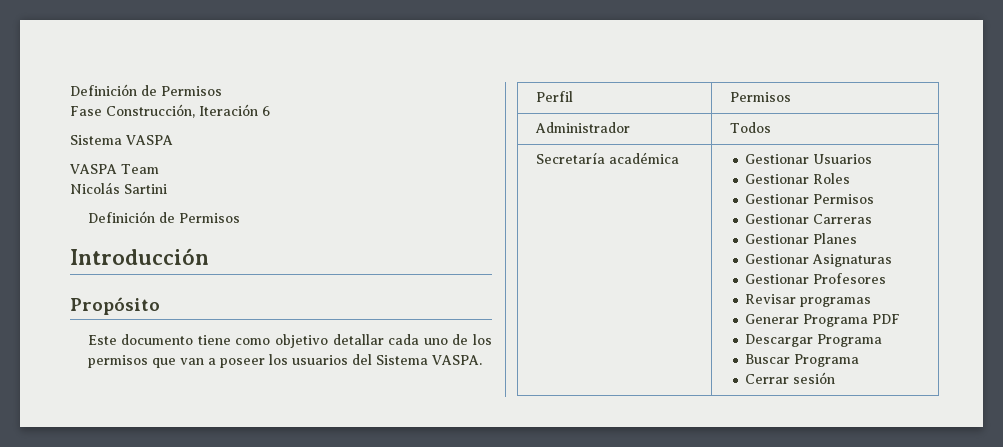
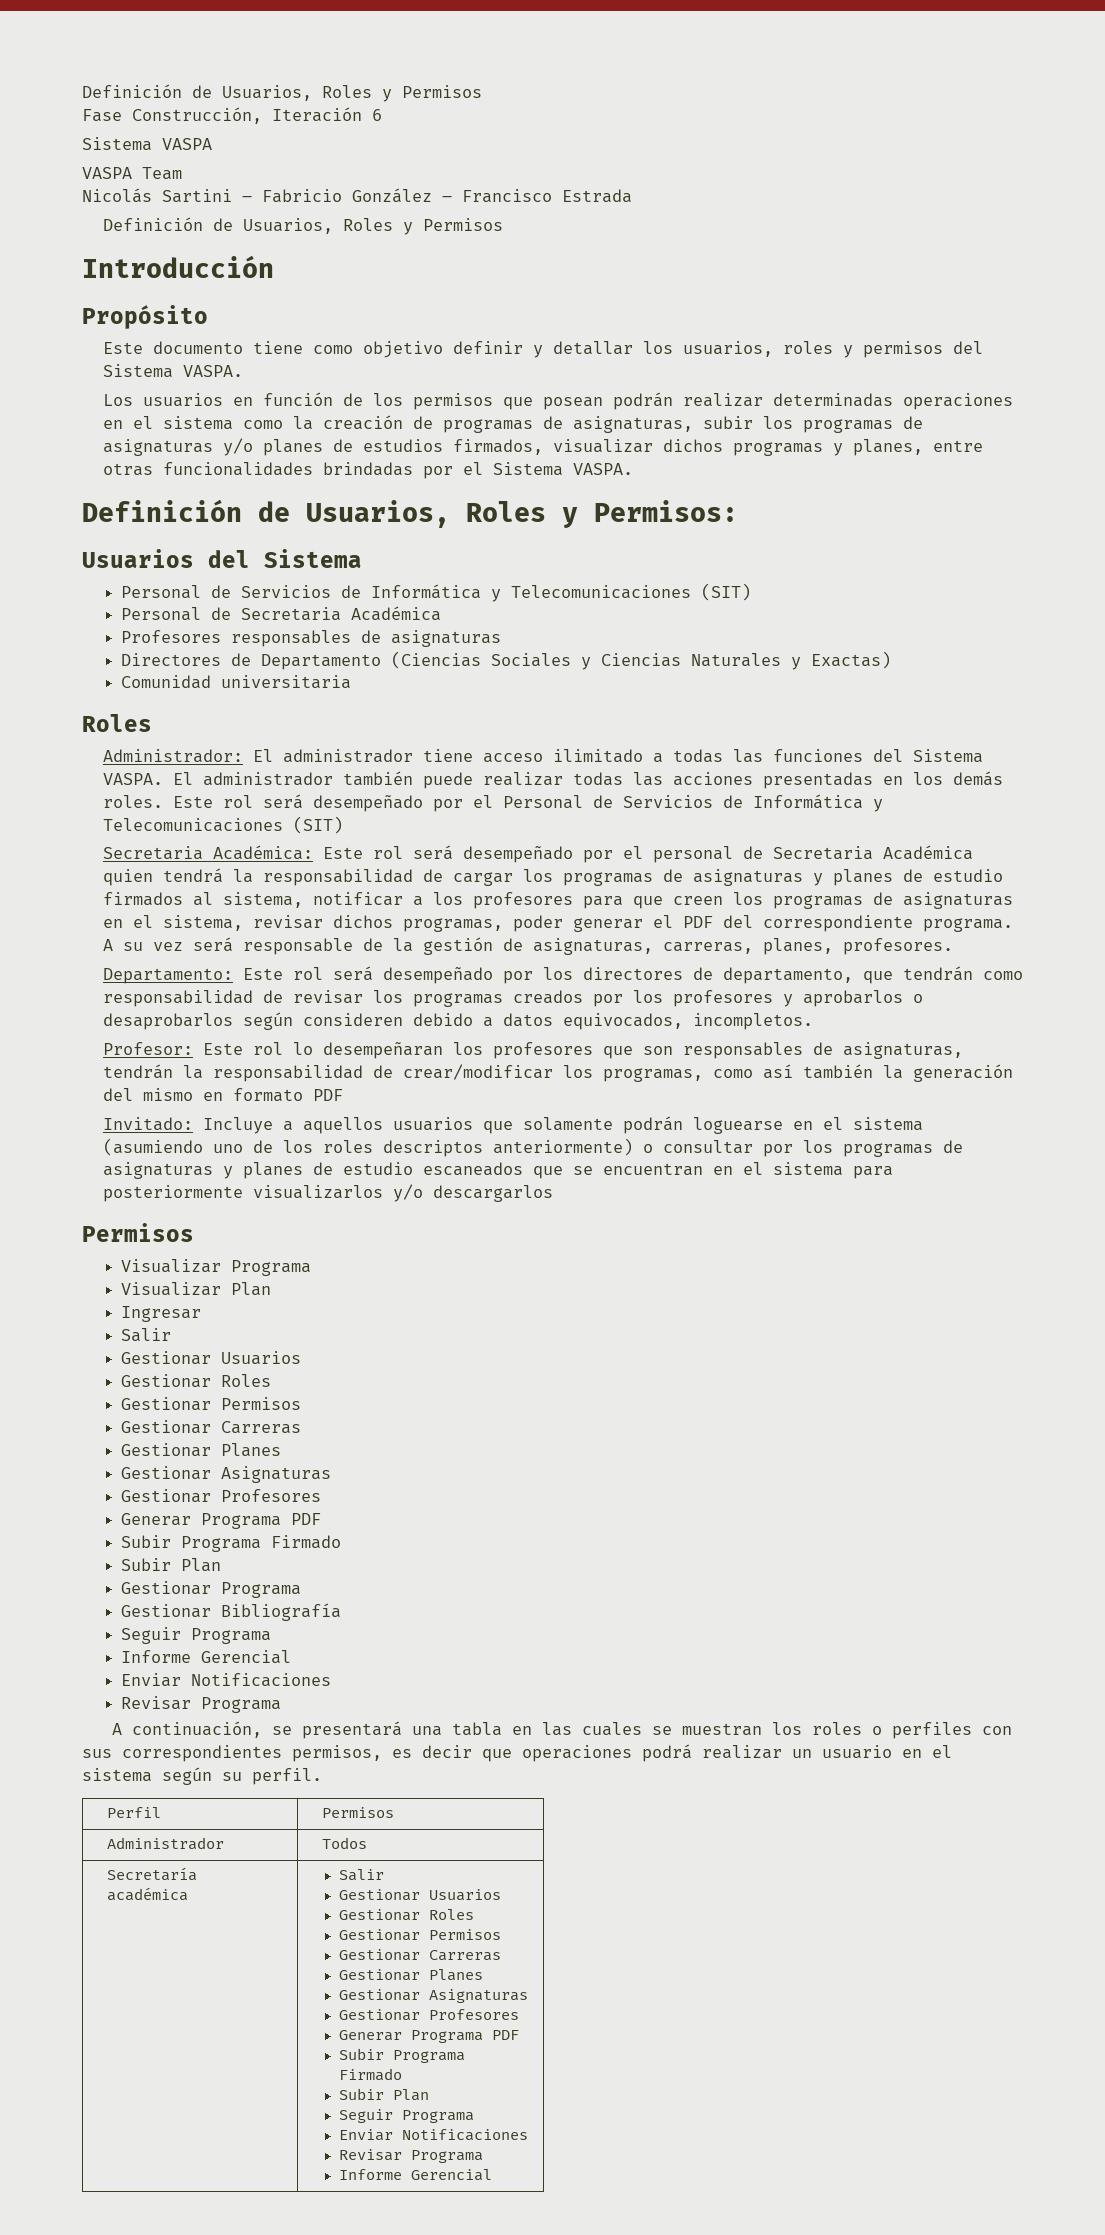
[70,84,157,96] Definición de -> [82,84,392,102] Definición de Usuarios, Roles y
[87,211,175,223] // Definición de -> [242,188,632,203] [102,217,413,235] – Fabricio González – Francisco Estrada // Definición de Usuarios, Roles y
[332,334,492,345] [87,354,482,368] detallar cada uno de los permisos que van a poseer los usuarios del Sistema VASPA. -> [452,341,983,358] [102,364,243,378] [102,392,1013,410] [102,415,923,433] [102,438,983,456] [102,462,633,479] [82,499,738,528] [82,549,362,568] [120,583,751,602] [120,606,441,621] [120,630,501,647] [120,651,891,670] [120,675,351,689] [82,714,152,732] [102,749,983,763] [102,771,1003,789] [102,794,883,812] [102,816,343,834] [102,845,973,863] [102,868,1003,886] [102,892,1013,909] [102,915,1013,932] [102,937,953,955] [102,966,1023,984] [102,990,923,1007] [102,1012,813,1030] [102,1042,963,1059] [102,1064,1013,1082] [102,1088,343,1102] [102,1116,923,1134] [102,1138,963,1157] [102,1162,893,1179] [102,1184,553,1202] [82,1223,194,1242] [120,1259,311,1276] [120,1282,271,1296] [120,1306,201,1322] [120,1328,171,1342] [120,1351,301,1365] [120,1374,271,1388] [120,1397,301,1411] [120,1420,301,1434] [120,1443,281,1457] [120,1466,331,1483] [120,1489,321,1503] [120,1513,321,1529] [120,1535,341,1552] [120,1558,221,1572] [120,1581,301,1598] [120,1603,341,1621] [120,1627,271,1644] [120,1650,291,1664] [120,1673,331,1687] [120,1696,281,1713] [112,1721,1013,1739] [82,1744,952,1762] [82,1767,322,1785] definir y detallar los usuarios, roles y permisos del Sistema VASPA. // Los usuarios en función de los permisos que posean podrán realizar determinadas operaciones en el sistema como la creación de programas de asignaturas, subir los programas de asignaturas y/o planes de estudios firmados, visualizar dichos programas y planes, entre otras funcionalidades brindadas por el Sistema VASPA. // Definición de Usuarios, Roles y Permisos: // Usuarios del Sistema // Personal de Servicios de Informática y Telecomunicaciones (SIT) // Personal de Secretaria Académica // Profesores responsables de asignaturas // Directores de Departamento (Ciencias Sociales y Ciencias Naturales y Exactas) // Comunidad universitaria // Roles // Administrador: El administrador tiene acceso ilimitado a todas las funciones del Sistema VASPA. El administrador también puede realizar todas las acciones presentadas en los demás roles. Este rol será desempeñado por el Personal de Servicios de Informática y Telecomunicaciones (SIT) // Secretaria Académica: Este rol será desempeñado por el personal de Secretaria Académica quien tendrá la responsabilidad de cargar los programas de asignaturas y planes de estudio firmados al sistema, notificar a los profesores para que creen los programas de asignaturas en el sistema, revisar dichos programas, poder generar el PDF del correspondiente programa. A su vez será responsable de la gestión de asignaturas, carreras, planes, profesores. // Departamento: Este rol será desempeñado por los directores de departamento, que tendrán como responsabilidad de revisar los programas creados por los profesores y aprobarlos o desaprobarlos según consideren debido a datos equivocados, incompletos. // Profesor: Este rol lo desempeñaran los profesores que son responsables de asignaturas, tendrán la responsabilidad de crear/modificar los programas, como así también la generación del mismo en formato PDF // Invitado: Incluye a aquellos usuarios que solamente podrán loguearse en el sistema (asumiendo uno de los roles descriptos anteriormente) o consultar por los programas de asignaturas y planes de estudio escaneados que se encuentran en el sistema para posteriormente visualizarlos y/o descargarlos // Permisos // Visualizar Programa // Visualizar Plan // Ingresar // Salir // Gestionar Usuarios // Gestionar Roles // Gestionar Permisos // Gestionar Carreras // Gestionar Planes // Gestionar Asignaturas // Gestionar Profesores // Generar Programa PDF // Subir Programa Firmado // Subir Plan // Gestionar Programa // Gestionar Bibliografía // Seguir Programa // Informe Gerencial // Enviar Notificaciones // Revisar Programa // A continuación, se presentará una tabla en las cuales se muestran los roles o perfiles con sus correspondientes permisos, es decir que operaciones podrá realizar un usuario en el sistema según su perfil.
(679, 158) none -> [338,1869,384,1881] Salir //
[745,294,872,307] [745,314,901,327] [745,334,883,347] [745,354,860,367] [745,372,836,384] // Revisar programas // Generar Programa PDF // Descargar Programa // Buscar Programa // Cerrar sesión -> [338,2030,519,2043] [338,2048,465,2063] [338,2068,402,2081] [338,2088,429,2101] [338,2109,474,2123] [338,2129,528,2141] [338,2149,483,2163] [338,2169,492,2181] // Generar Programa PDF // Subir Programa Firmado // Subir Plan // Seguir Programa // Enviar Notificaciones // Revisar Programa // Informe Gerencial

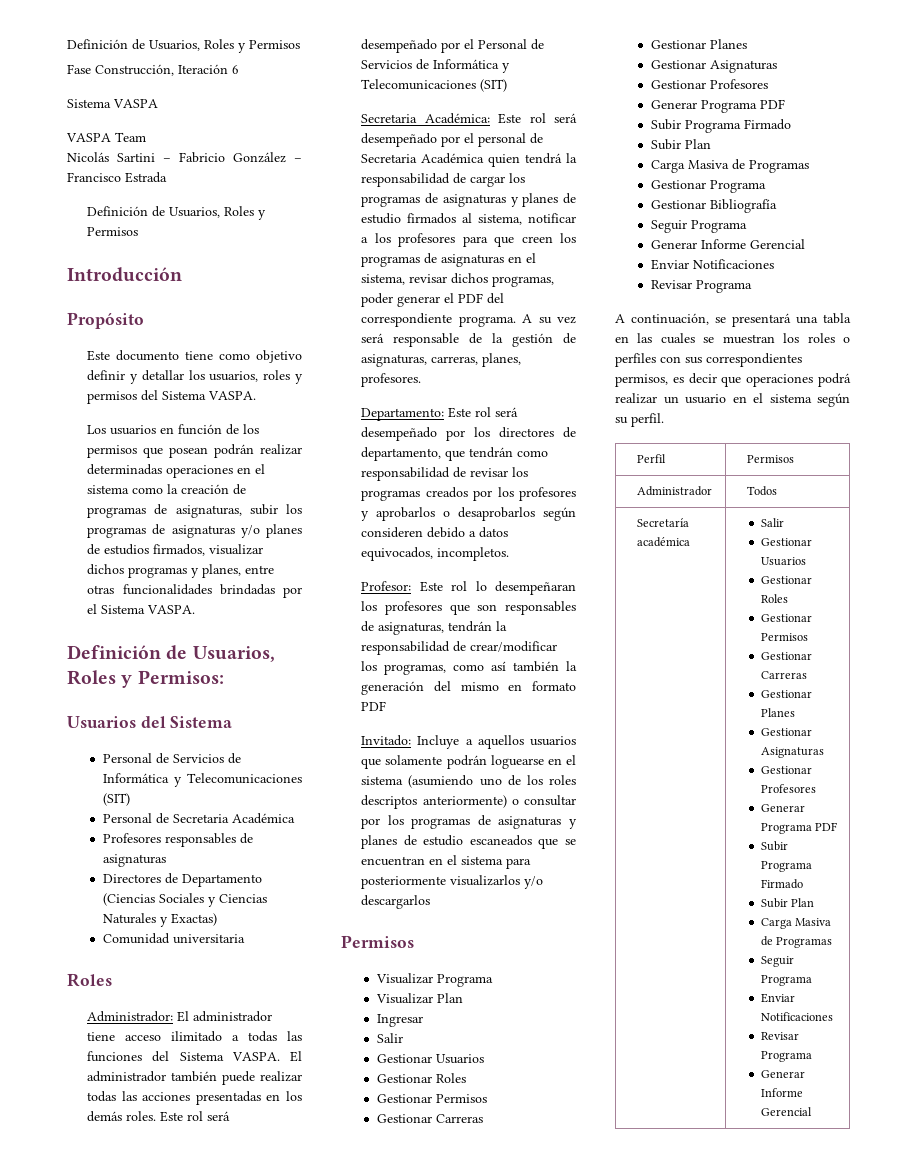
(221, 1565) none -> [650,159,809,173] // Carga Masiva de Programas
(271, 1636) none -> [650,240,697,249] Generar
(429, 2095) none -> [760,918,831,929] [760,936,832,948] // Carga Masiva de Programas
(483, 2156) none -> [760,1070,805,1078] Generar

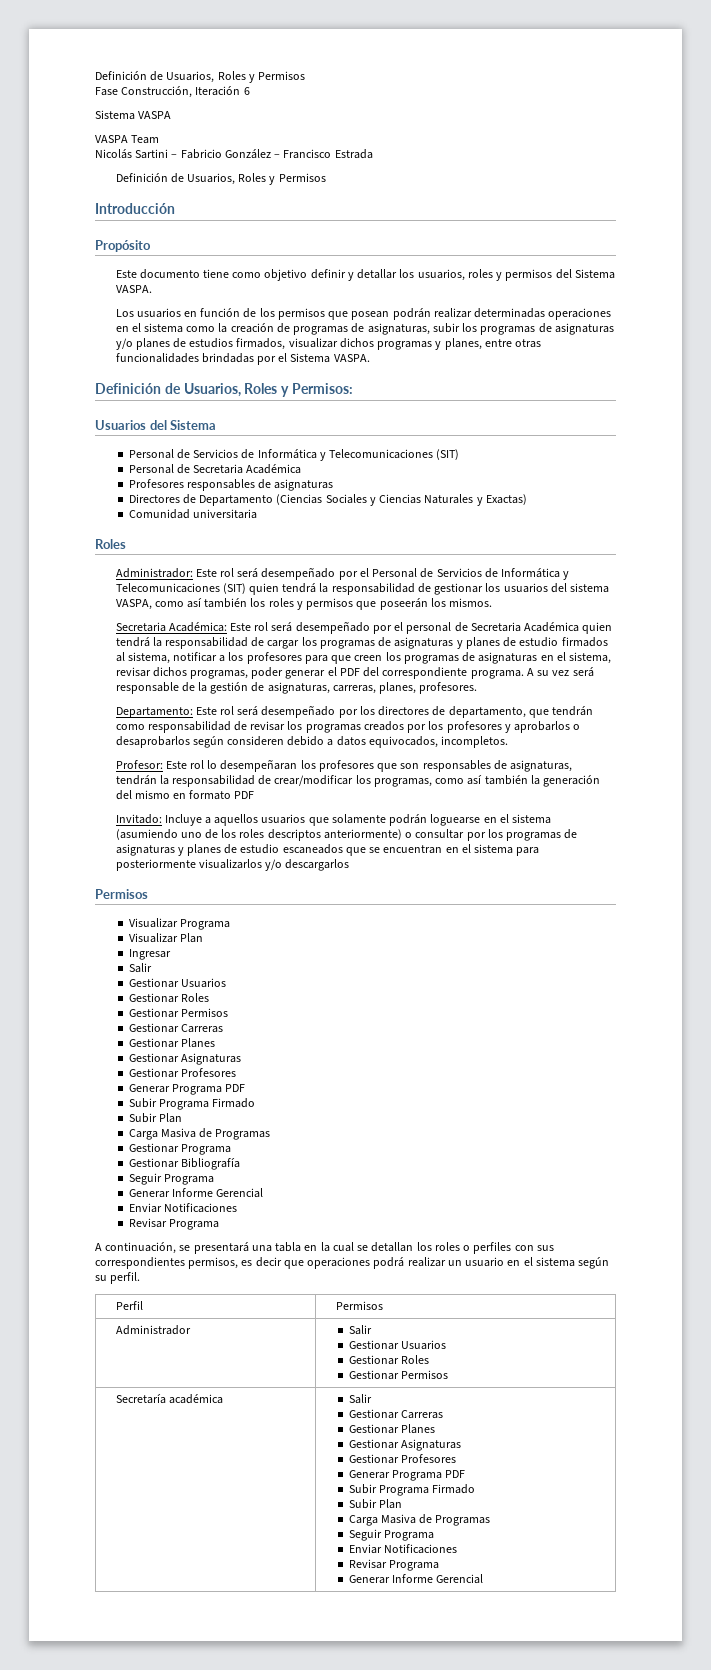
[177,1011,273,1022] [87,1031,302,1042] [87,1051,302,1062] [87,1071,302,1085] [87,1091,302,1105] [87,1111,157,1122] El administrador tiene acceso ilimitado a todas las funciones del Sistema VASPA. El administrador también puede realizar todas las acciones presentadas en los demás roles. -> (193, 573) none
(508, 85) none -> [249,583,610,595] [115,598,493,610] quien tendrá la responsabilidad de gestionar los usuarios del sistema VASPA, como así también los roles y permisos que poseerán los mismos.
[637,333,775,344] las cuales se muestran -> [320,1242,414,1252] la cual se detallan
[746,486,777,496] [636,518,689,527] [636,537,690,547] [760,518,784,527] [760,538,812,546] [760,557,806,566] [760,576,812,584] [760,594,788,603] [760,614,812,622] [760,633,808,641] | Todos // Secretaría académica | Salir // Gestionar Usuarios // Gestionar Roles // Gestionar Permisos -> [348,1325,372,1335] [348,1340,446,1350] [348,1355,429,1365] [348,1370,448,1380] [115,1394,223,1404] [348,1394,372,1404] | Salir // Gestionar Usuarios // Gestionar Roles // Gestionar Permisos // Secretaría académica | Salir

